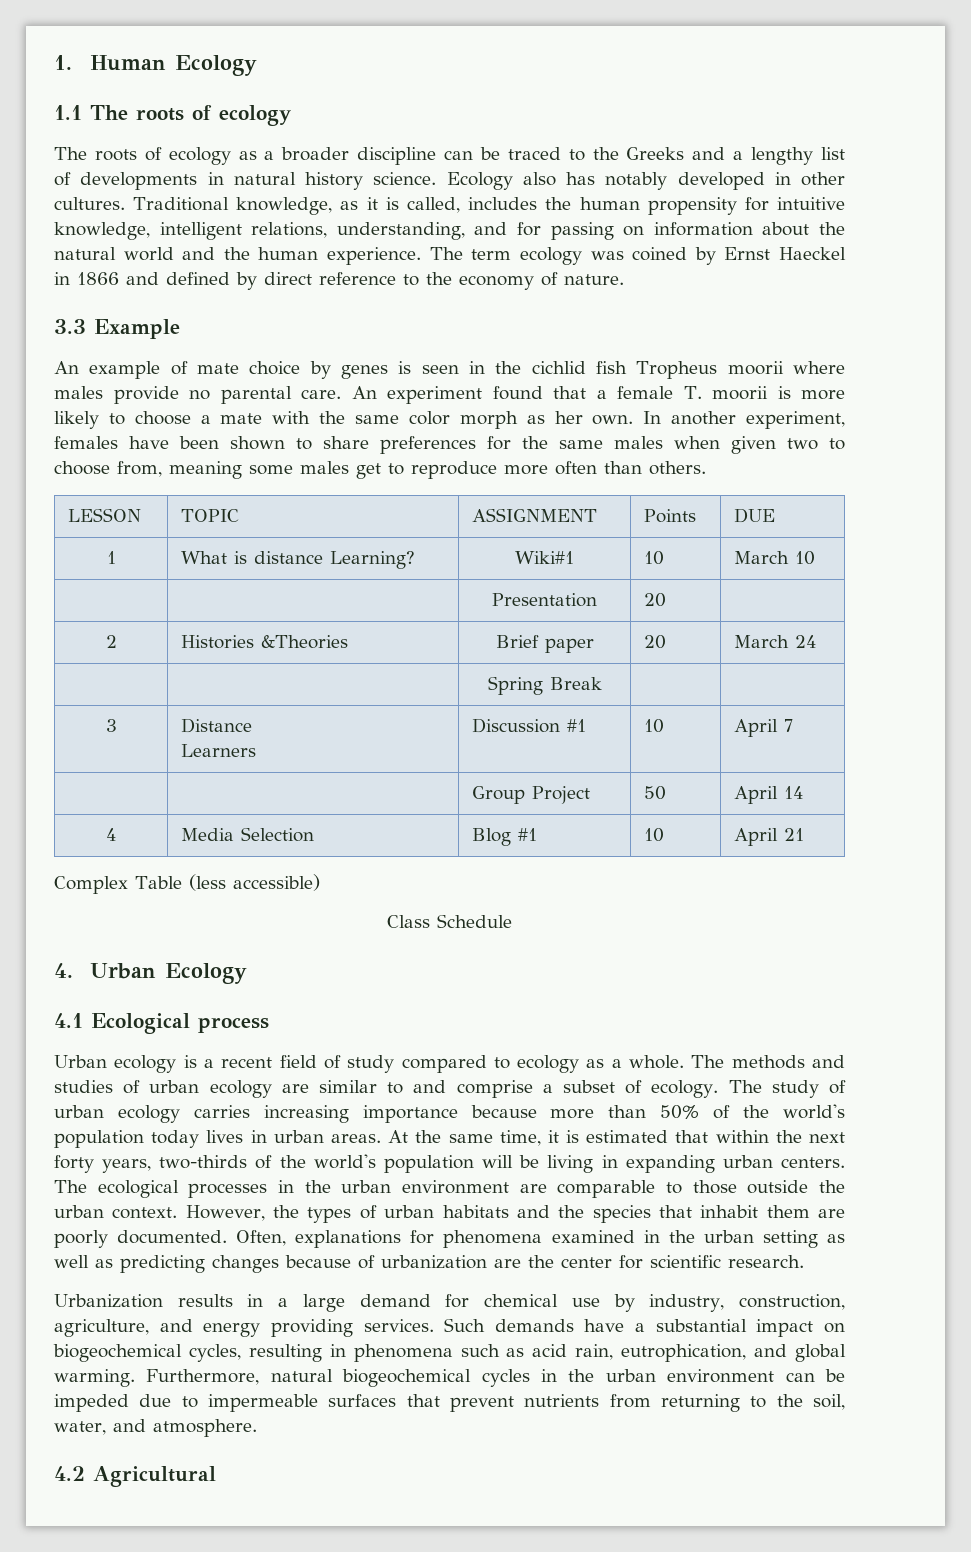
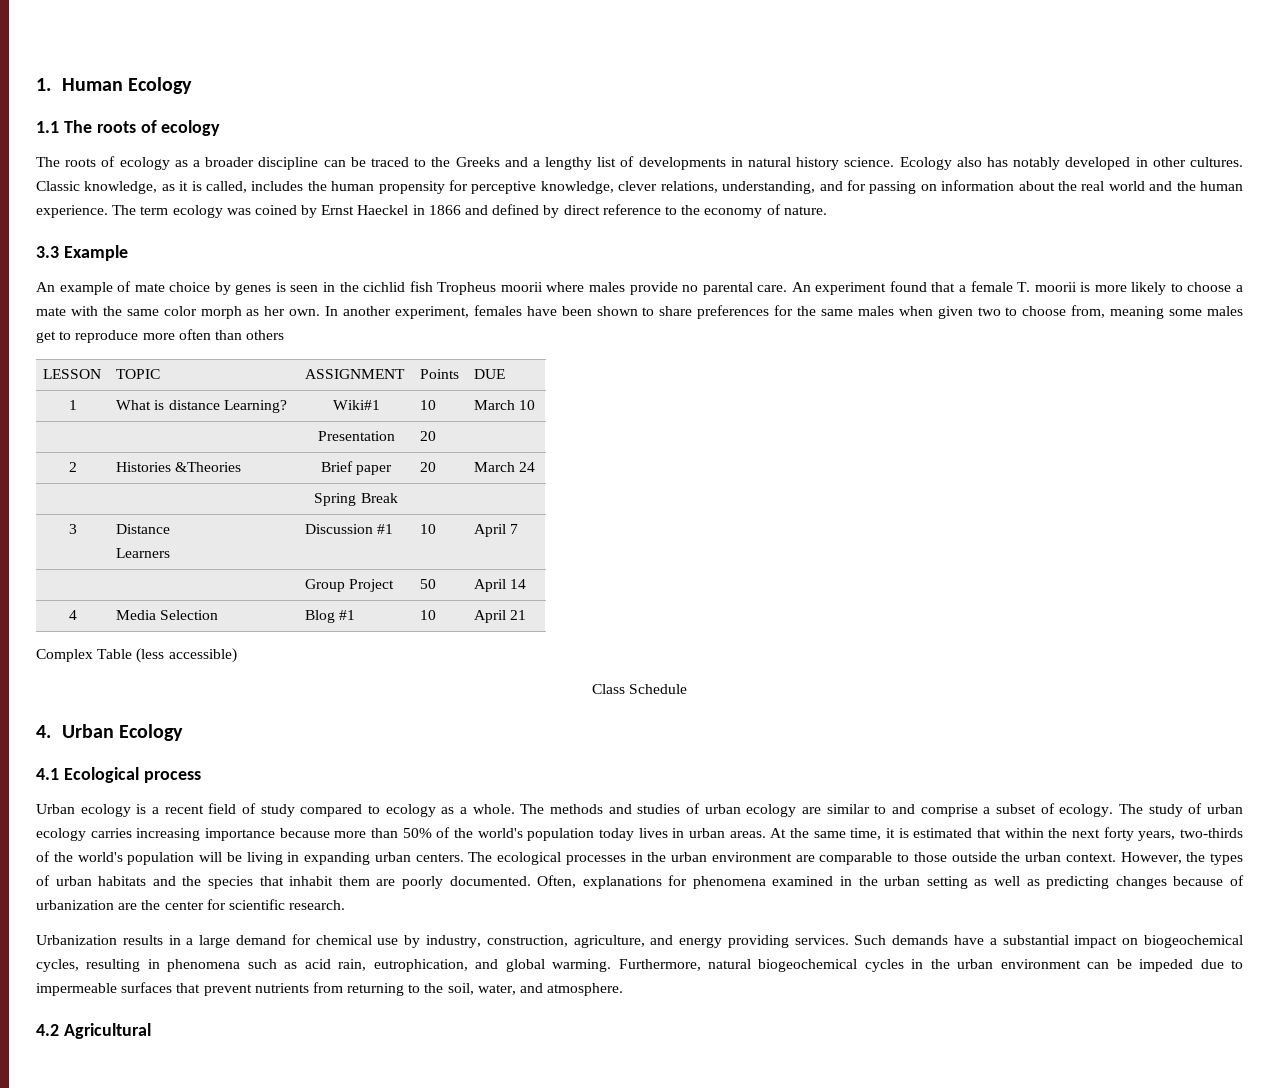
[133,197,230,211] Traditional -> [36,181,80,191] Classic
[777,197,845,210] [54,222,242,240] intuitive knowledge, intelligent -> [471,181,658,194] perceptive knowledge, clever
[54,247,116,260] natural -> [1081,181,1105,191] real
[649,461,706,475] others. -> [246,330,285,340] others

